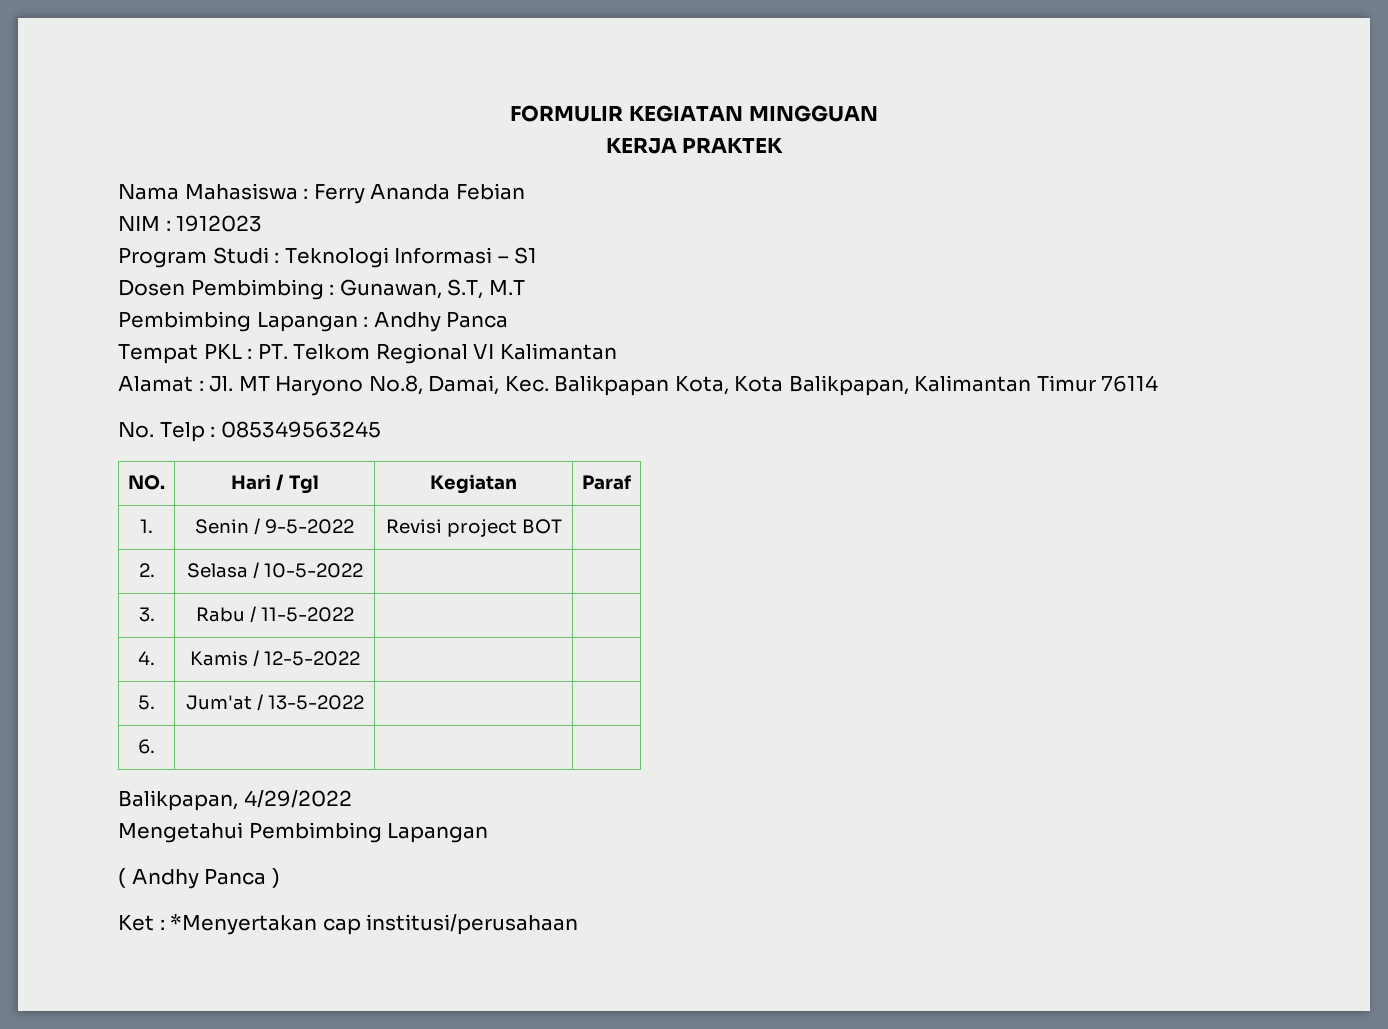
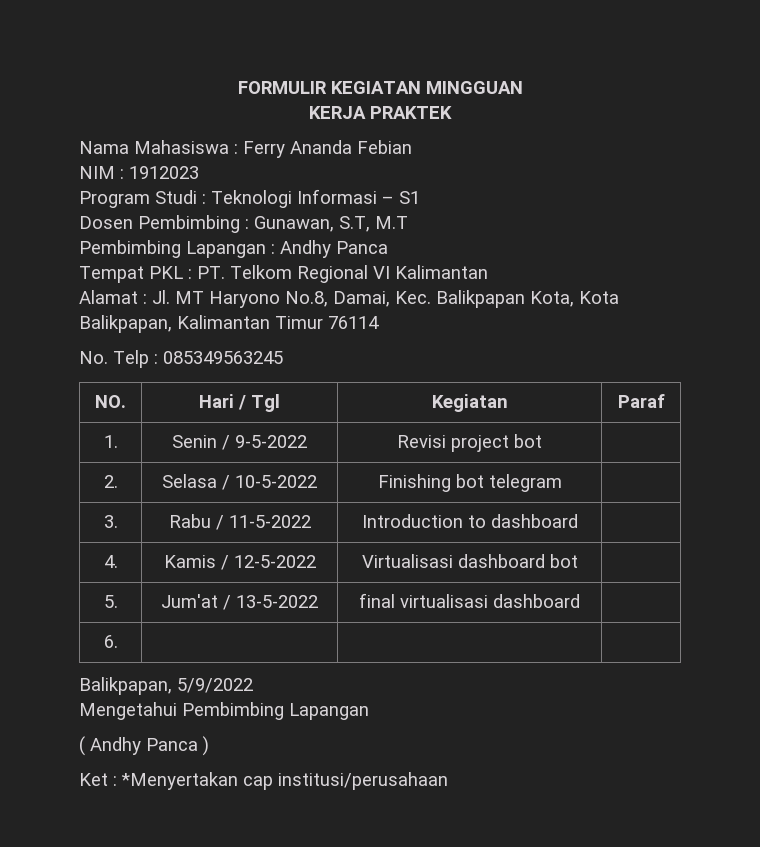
[521,519,562,534] BOT -> [514,434,542,448] bot
(363, 570) none -> [377,474,562,492] Finishing bot telegram
(354, 614) none -> [361,514,578,528] Introduction to dashboard
(360, 658) none -> [361,554,578,568] Virtualisasi dashboard bot
(364, 702) none -> [359,593,580,608] final virtualisasi dashboard
[243,790,352,808] 4/29/2022 -> [177,678,253,693] 5/9/2022

